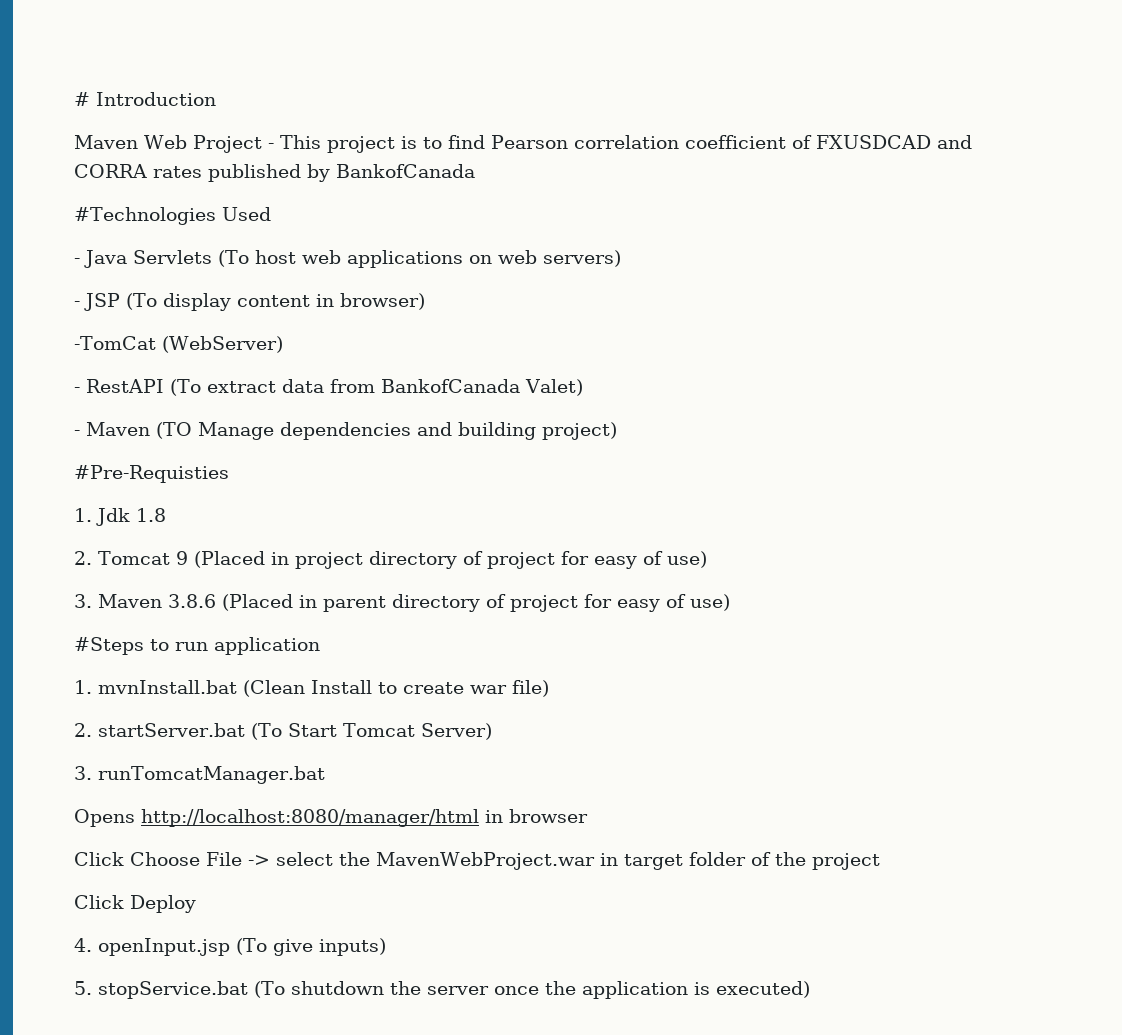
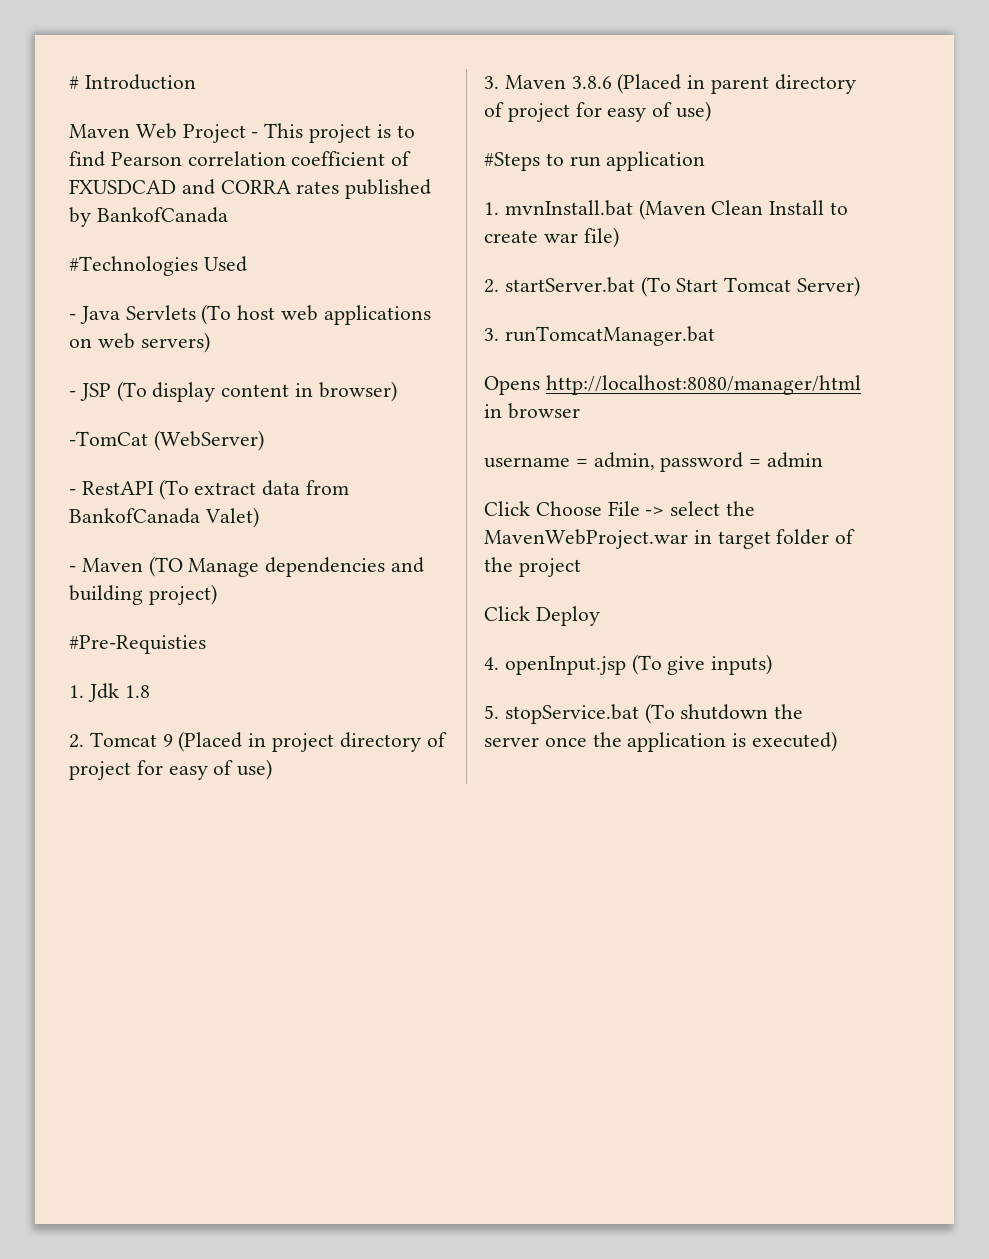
[243,680,305,697] (Clean -> [638,199,764,220] (Maven Clean
(588, 816) none -> [484,452,824,472] // username = admin, password = admin

